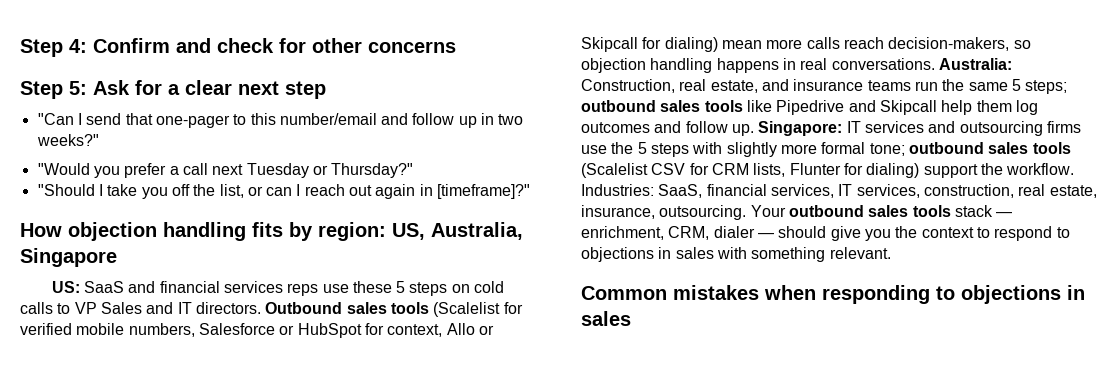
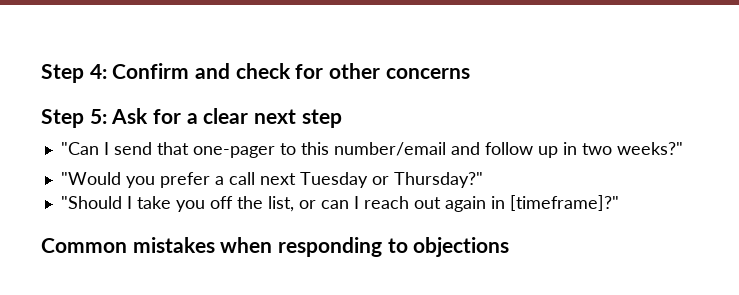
[20,222,523,241] [20,248,117,267] [51,281,505,296] [20,302,523,317] [20,323,494,338] [581,37,1031,52] [581,58,1012,73] [581,79,1068,94] [581,100,1038,115] [581,121,1081,136] [581,142,1071,157] [581,163,1075,178] [581,184,1097,198] [581,205,1013,220] [581,226,1070,241] [581,247,891,262] // How objection handling fits by region: US, Australia, Singapore // US: SaaS and financial services reps use these 5 steps on cold calls to VP Sales and IT directors. Outbound sales tools (Scalelist for verified mobile numbers, Salesforce or HubSpot for context, Allo or Skipcall for dialing) mean more calls reach decision-makers, so objection handling happens in real conversations. Australia: Construction, real estate, and insurance teams run the same 5 steps; outbound sales tools like Pipedrive and Skipcall help them log outcomes and follow up. Singapore: IT services and outsourcing firms use the 5 steps with slightly more formal tone; outbound sales tools (Scalelist CSV for CRM lists, Flunter for dialing) support the workflow. Industries: SaaS, financial services, IT services, construction, real estate, insurance, outsourcing. Your outbound sales tools stack — enrichment, CRM, dialer — should give you the context to respond to objections in sales with something relevant. -> (619, 203) none
[1067,285,1085,300] [581,311,631,326] in sales -> (510, 247) none

